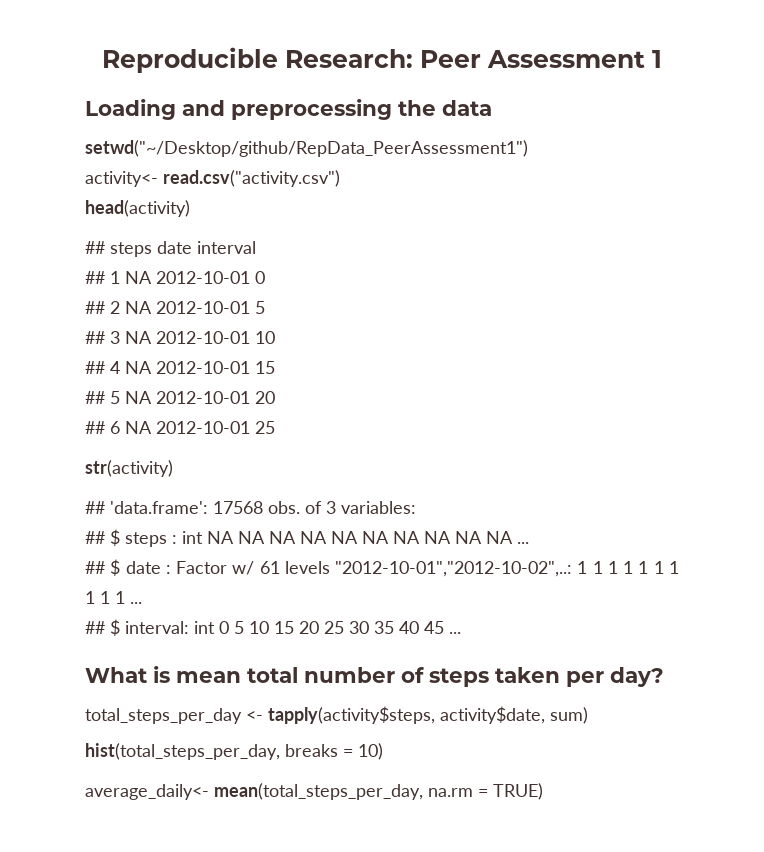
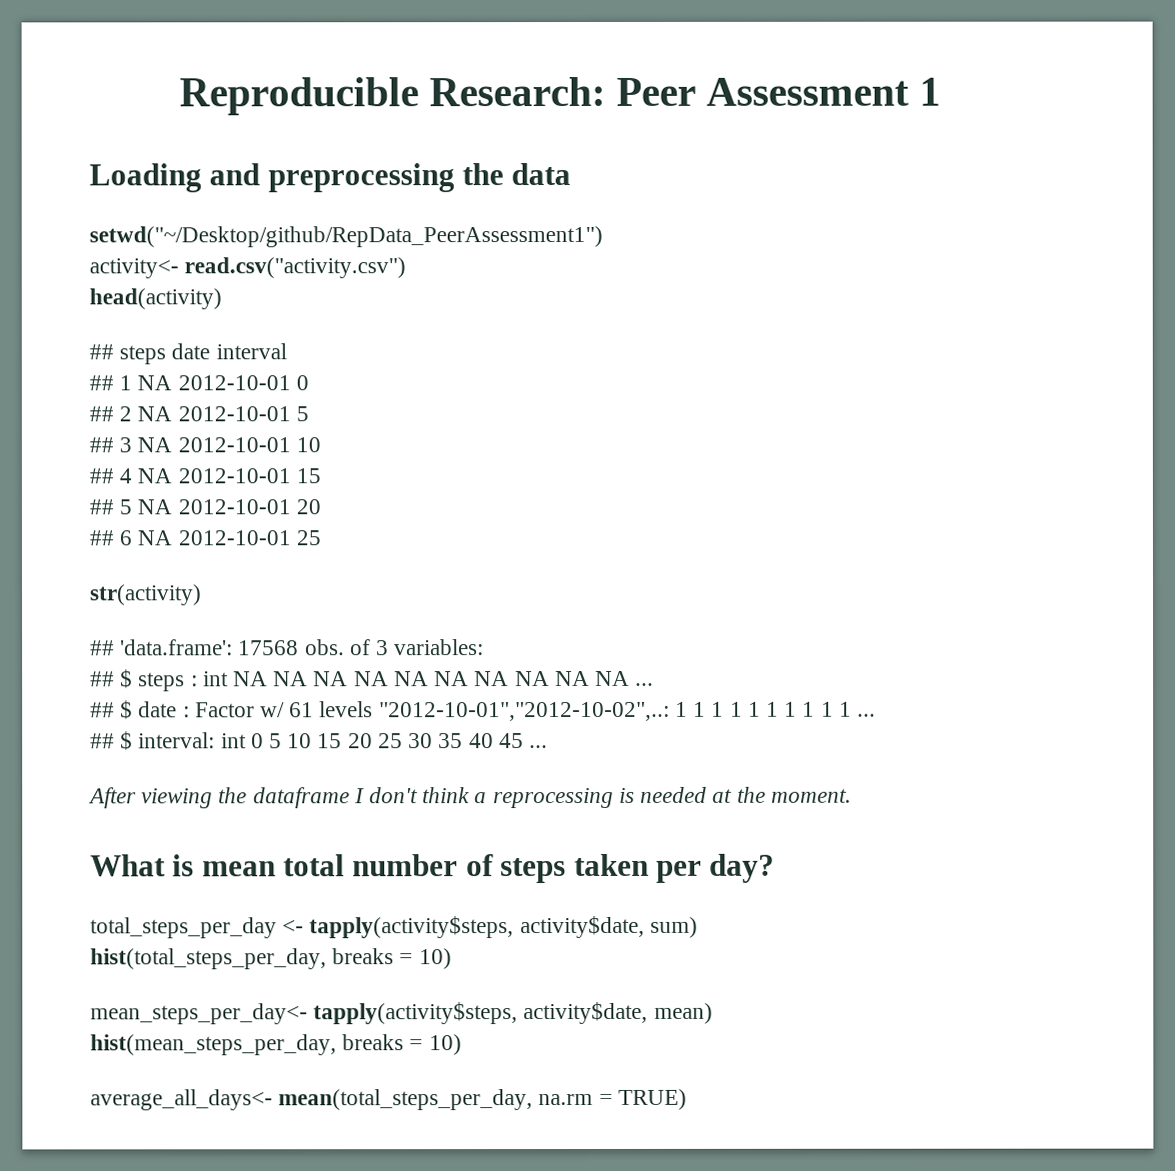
(461, 633) none -> [88,786,852,809] // After viewing the dataframe I don't think a reprocessing is needed at the moment.
[85,784,209,800] average_daily<- -> [90,1001,713,1025] [90,1034,462,1056] [90,1089,273,1111] mean_steps_per_day<- tapply(activity$steps, activity$date, mean) // hist(mean_steps_per_day, breaks = 10) // average_all_days<-

